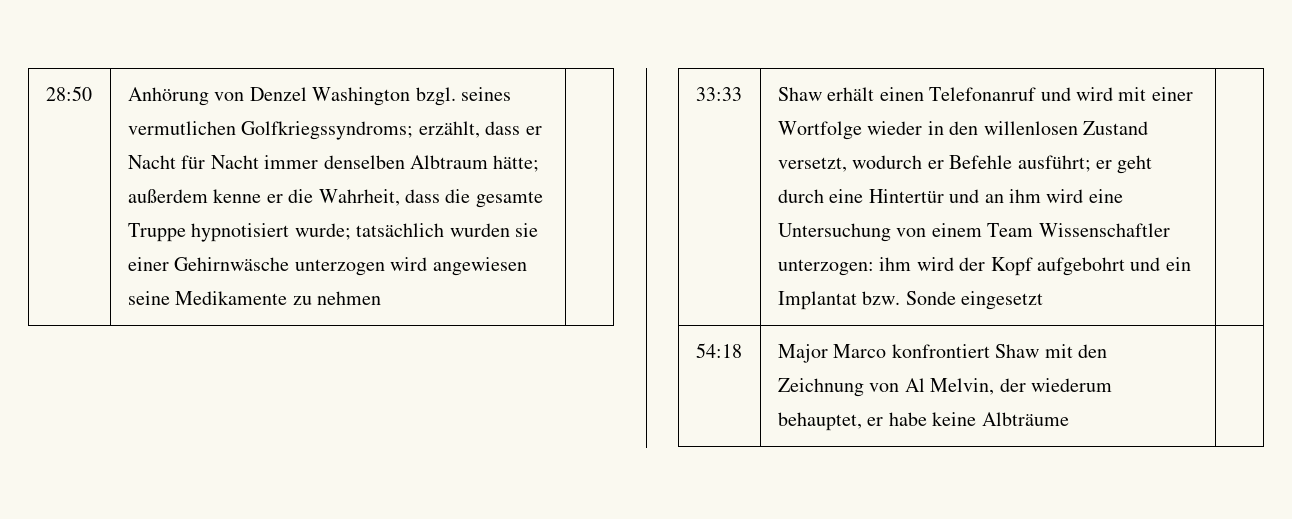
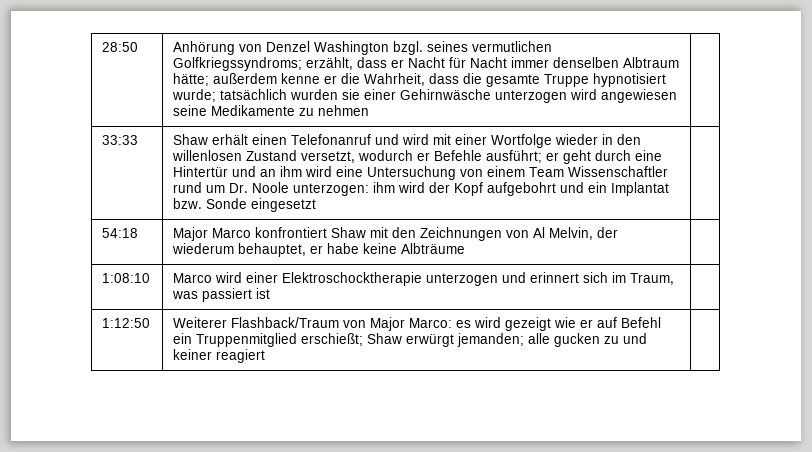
(1170, 230) none -> [173,182,290,193] rund um Dr. Noole
[777,378,864,397] Zeichnung -> [420,227,503,241] Zeichnungen
(1069, 419) none -> [102,273,151,283] [173,272,675,286] [172,288,271,302] [102,318,151,328] [173,317,662,331] [173,333,648,347] [173,349,266,363] // 1:08:10 | Marco wird einer Elektroschocktherapie unterzogen und erinnert sich im Traum, was passiert ist | // 1:12:50 | Weiterer Flashback/Traum von Major Marco: es wird gezeigt wie er auf Befehl ein Truppenmitglied erschießt; Shaw erwürgt jemanden; alle gucken zu und keiner reagiert |

